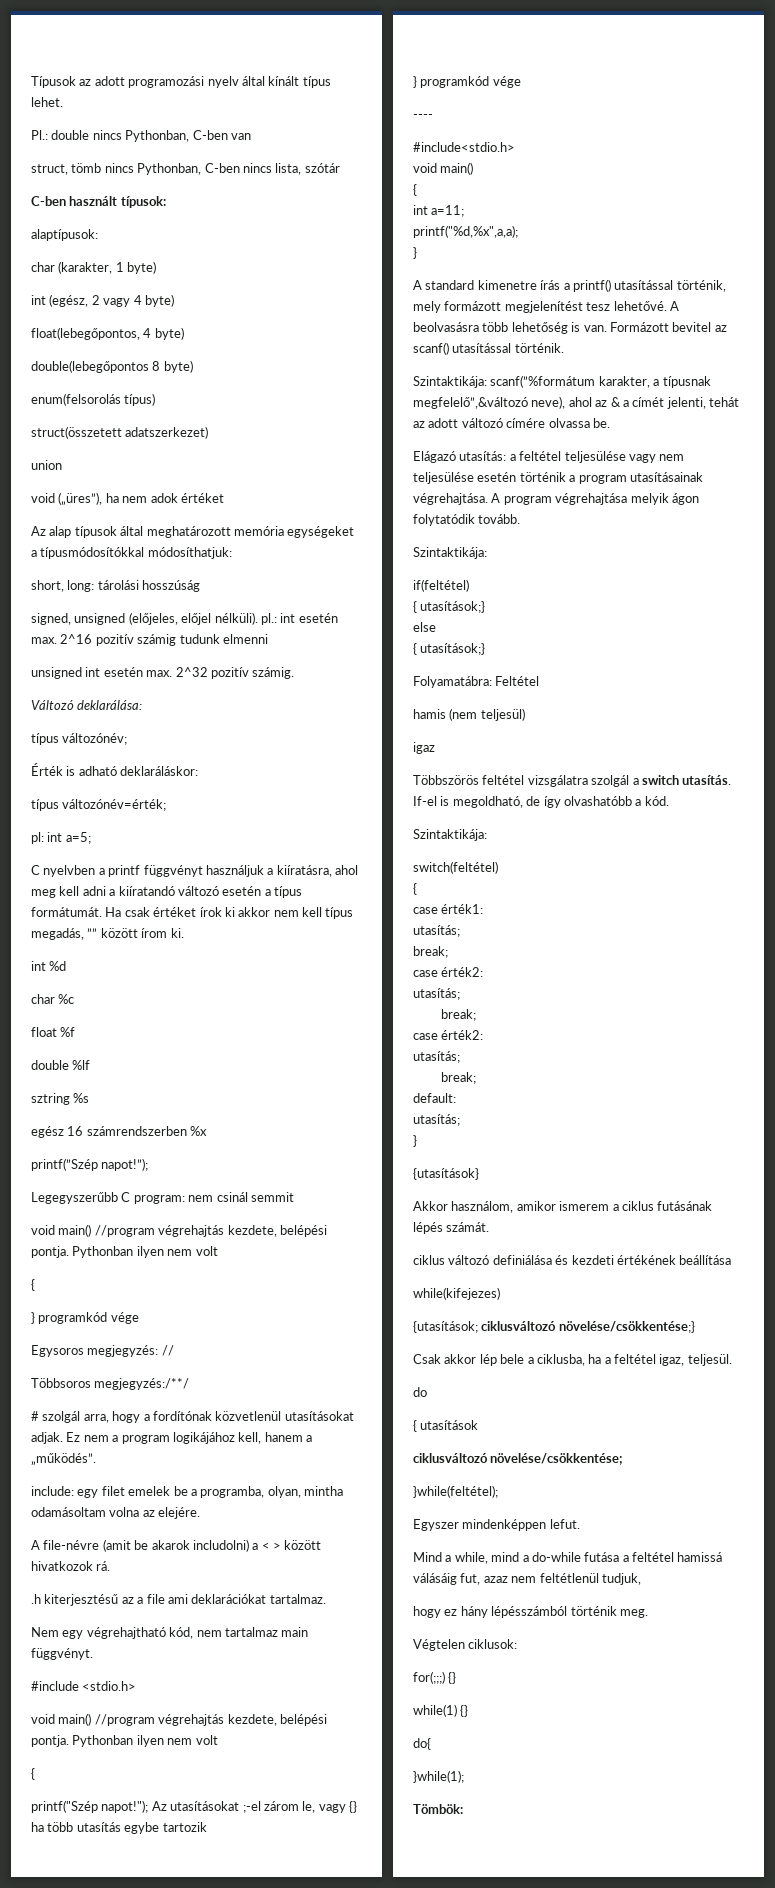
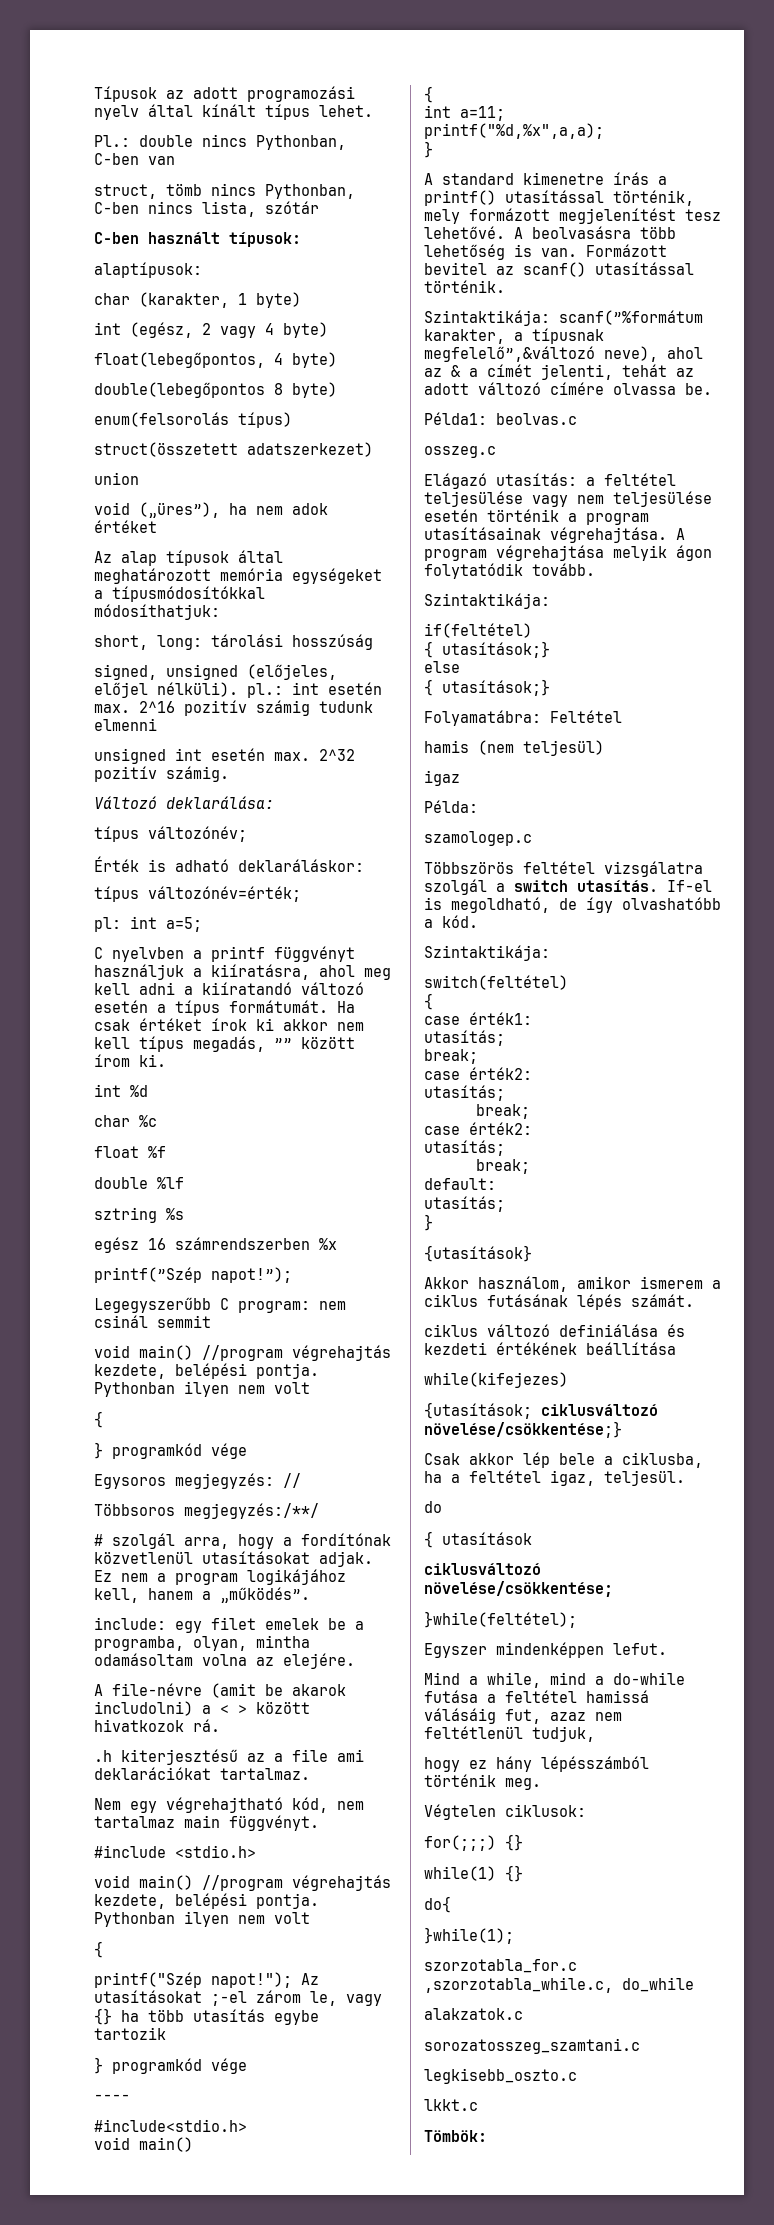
(610, 423) none -> [424,412,577,425] [424,446,496,458] // Példa1: beolvas.c // osszeg.c
(435, 748) none -> [424,800,478,813] [424,831,532,846] // Példa: // szamologep.c
(464, 1776) none -> [424,1959,577,1973] [424,1977,694,1993] [424,2008,523,2020] [424,2038,640,2054] [424,2068,577,2084] [424,2099,478,2111] // szorzotabla_for.c ,szorzotabla_while.c, do_while // alakzatok.c // sorozatosszeg_szamtani.c // legkisebb_oszto.c // lkkt.c

